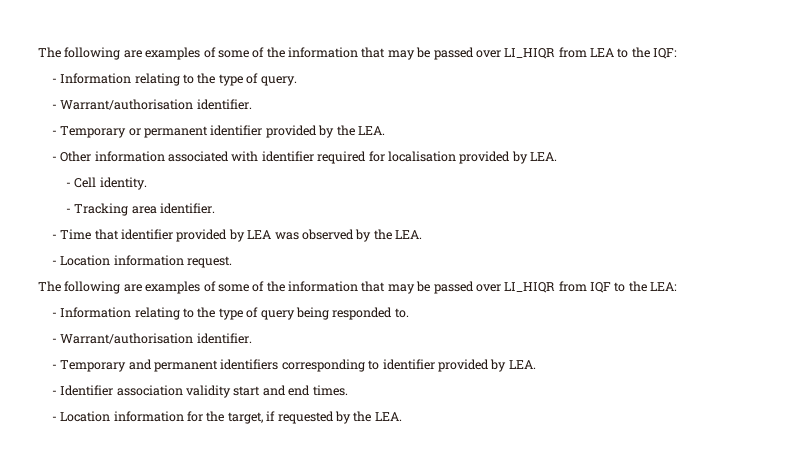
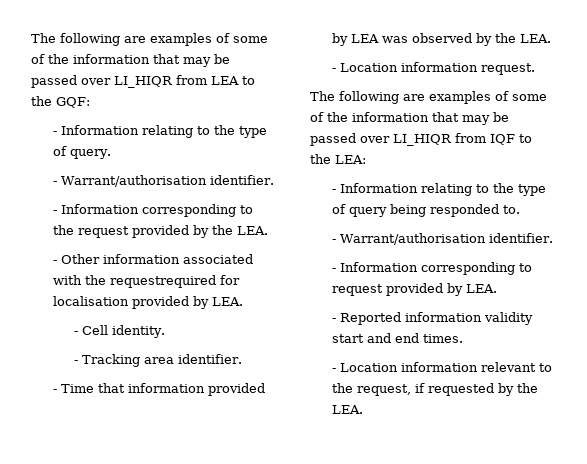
[653,48,678,59] IQF: -> [56,97,90,108] GQF:
[60,125,263,138] Temporary or permanent identifier -> [60,204,253,217] [52,225,129,238] Information corresponding to the request
[261,151,367,164] identifier required -> [84,275,216,288] the requestrequired
[121,229,174,240] identifier -> [127,383,205,393] information
[60,359,536,372] [51,385,183,396] Temporary and permanent identifiers corresponding to identifier provided by LEA. // - Identifier association -> [339,262,532,275] [331,283,497,296] [331,312,482,325] Information corresponding to request provided by LEA. // - Reported information
[187,411,263,424] for the target, -> [480,362,552,372] [331,383,411,396] relevant to the request,

